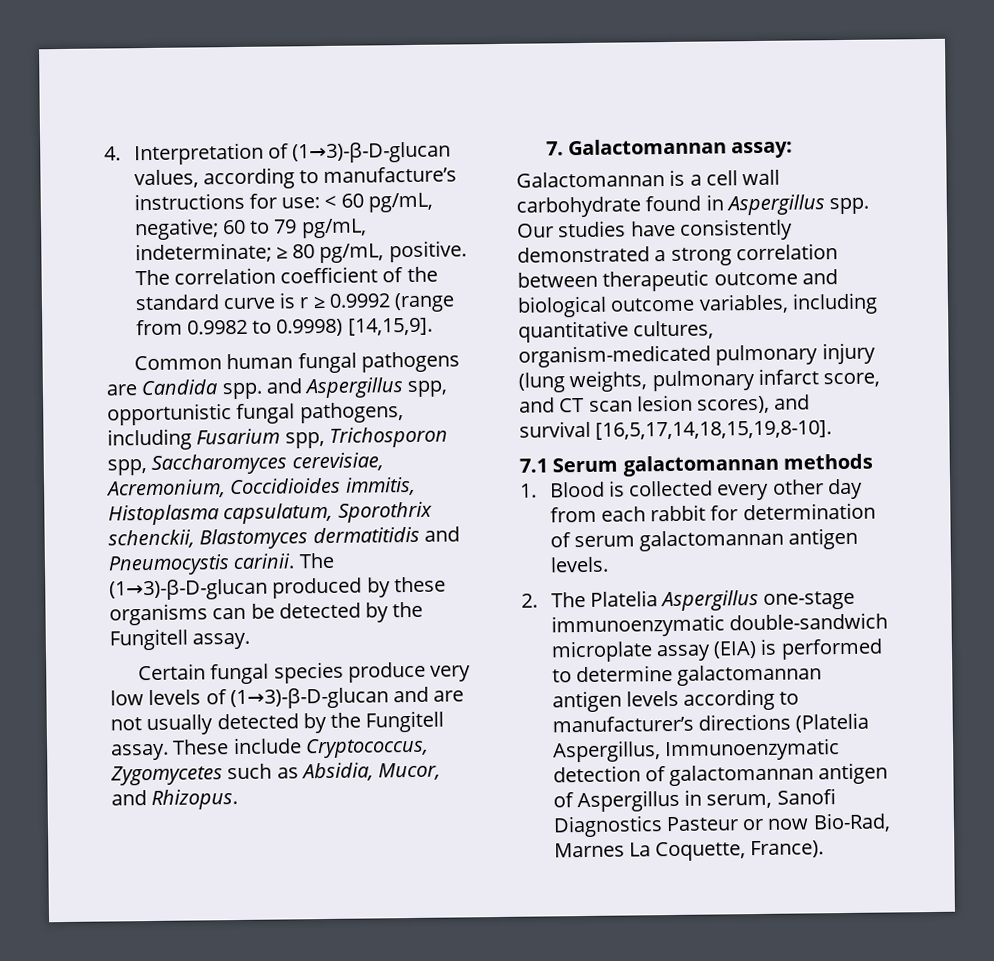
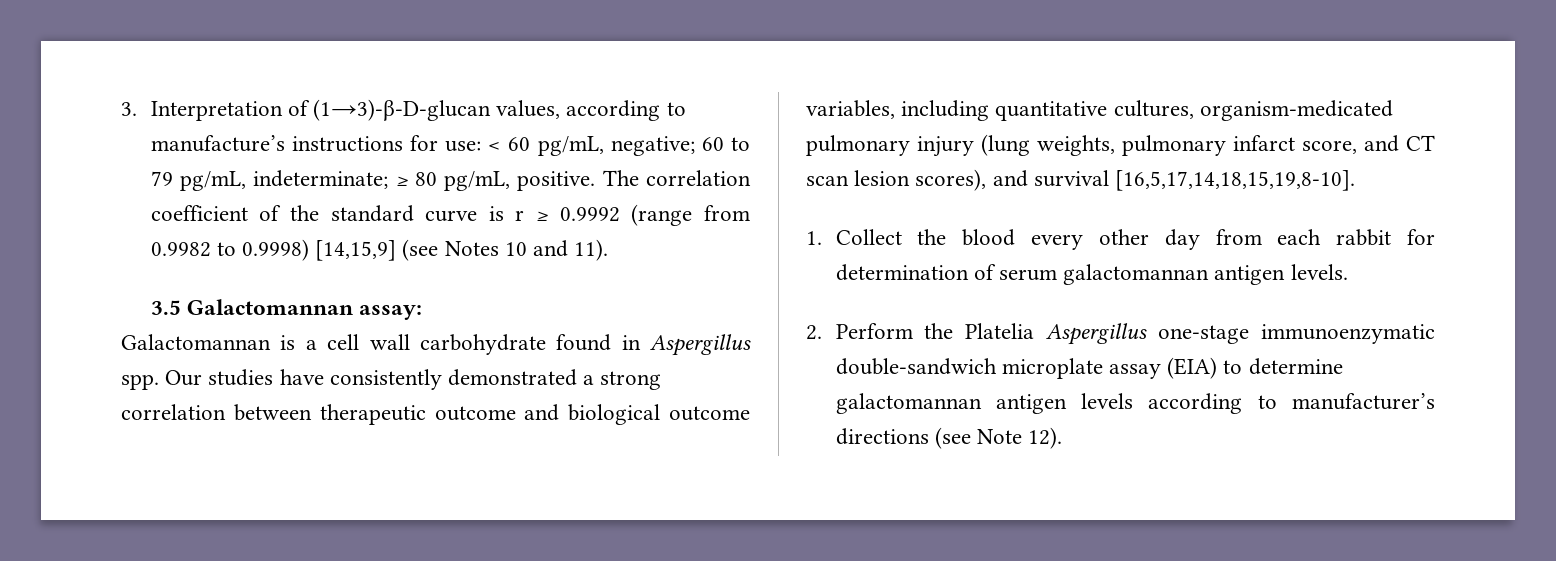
[104,146,121,161] 4. -> [121,102,137,116] 3.
[347,317,433,336] [133,351,460,374] [106,377,449,400] [107,402,404,426] [107,426,448,451] [107,452,384,476] [105,476,416,499] [108,501,433,526] [108,526,460,550] [108,552,334,576] [109,576,446,601] [109,601,424,626] [109,628,251,651] [137,661,472,685] [110,686,465,710] [110,710,445,736] [111,737,429,761] [110,762,442,786] [111,788,239,810] [545,141,564,156] [14,15,9]. // Common human fungal pathogens are Candida spp. and Aspergillus spp, opportunistic fungal pathogens, including Fusarium spp, Trichosporon spp, Saccharomyces cerevisiae, Acremonium, Coccidioides immitis, Histoplasma capsulatum, Sporothrix schenckii, Blastomyces dermatitidis and Pneumocystis carinii. The (1→3)-β-D-glucan produced by these organisms can be detected by the Fungitell assay. // Certain fungal species produce very low levels of (1→3)-β-D-glucan and are not usually detected by the Fungitell assay. These include Cryptococcus, Zygomycetes such as Absidia, Mucor, and Rhizopus. // 7. -> [315,239,609,261] [150,300,181,315] [14,15,9] (see Notes 10 and 11). // 3.5
[519,453,873,477] [520,480,714,498] 7.1 Serum galactomannan methods // 1. Blood is collected -> [806,229,1016,246] 1. Collect the blood
[550,591,586,608] The -> [835,323,954,339] Perform the
[760,638,883,660] is performed -> (1218, 368) none
[795,712,870,733] [552,738,840,763] [552,762,889,787] [552,788,836,813] [552,812,891,838] [553,840,825,862] (Platelia Aspergillus, Immunoenzymatic detection of galactomannan antigen of Aspergillus in serum, Sanofi Diagnostics Pasteur or now Bio-Rad, Marnes La Coquette, France). -> [934,427,1063,449] (see Note 12).

